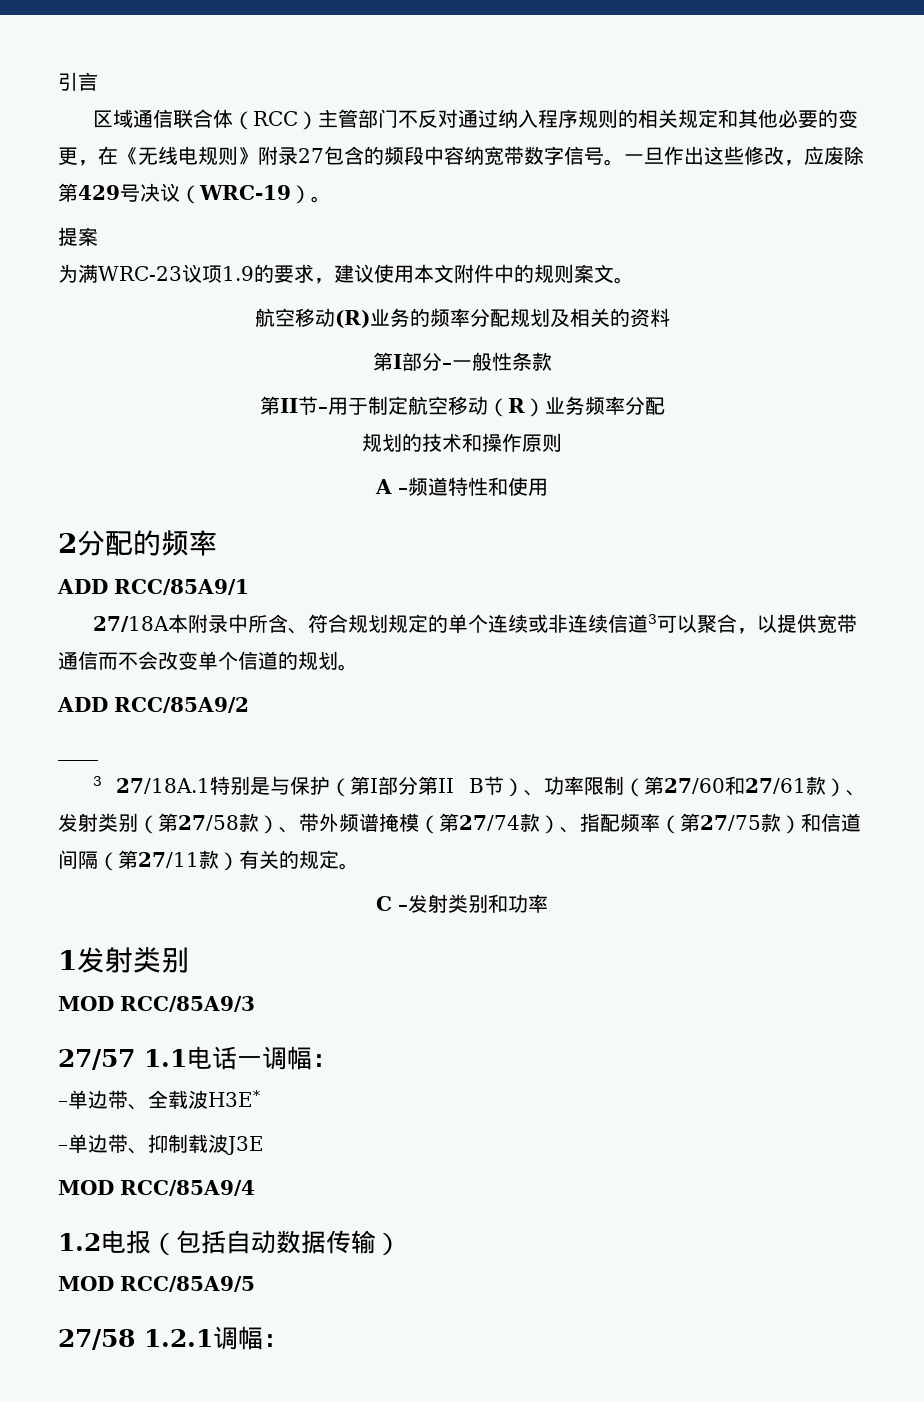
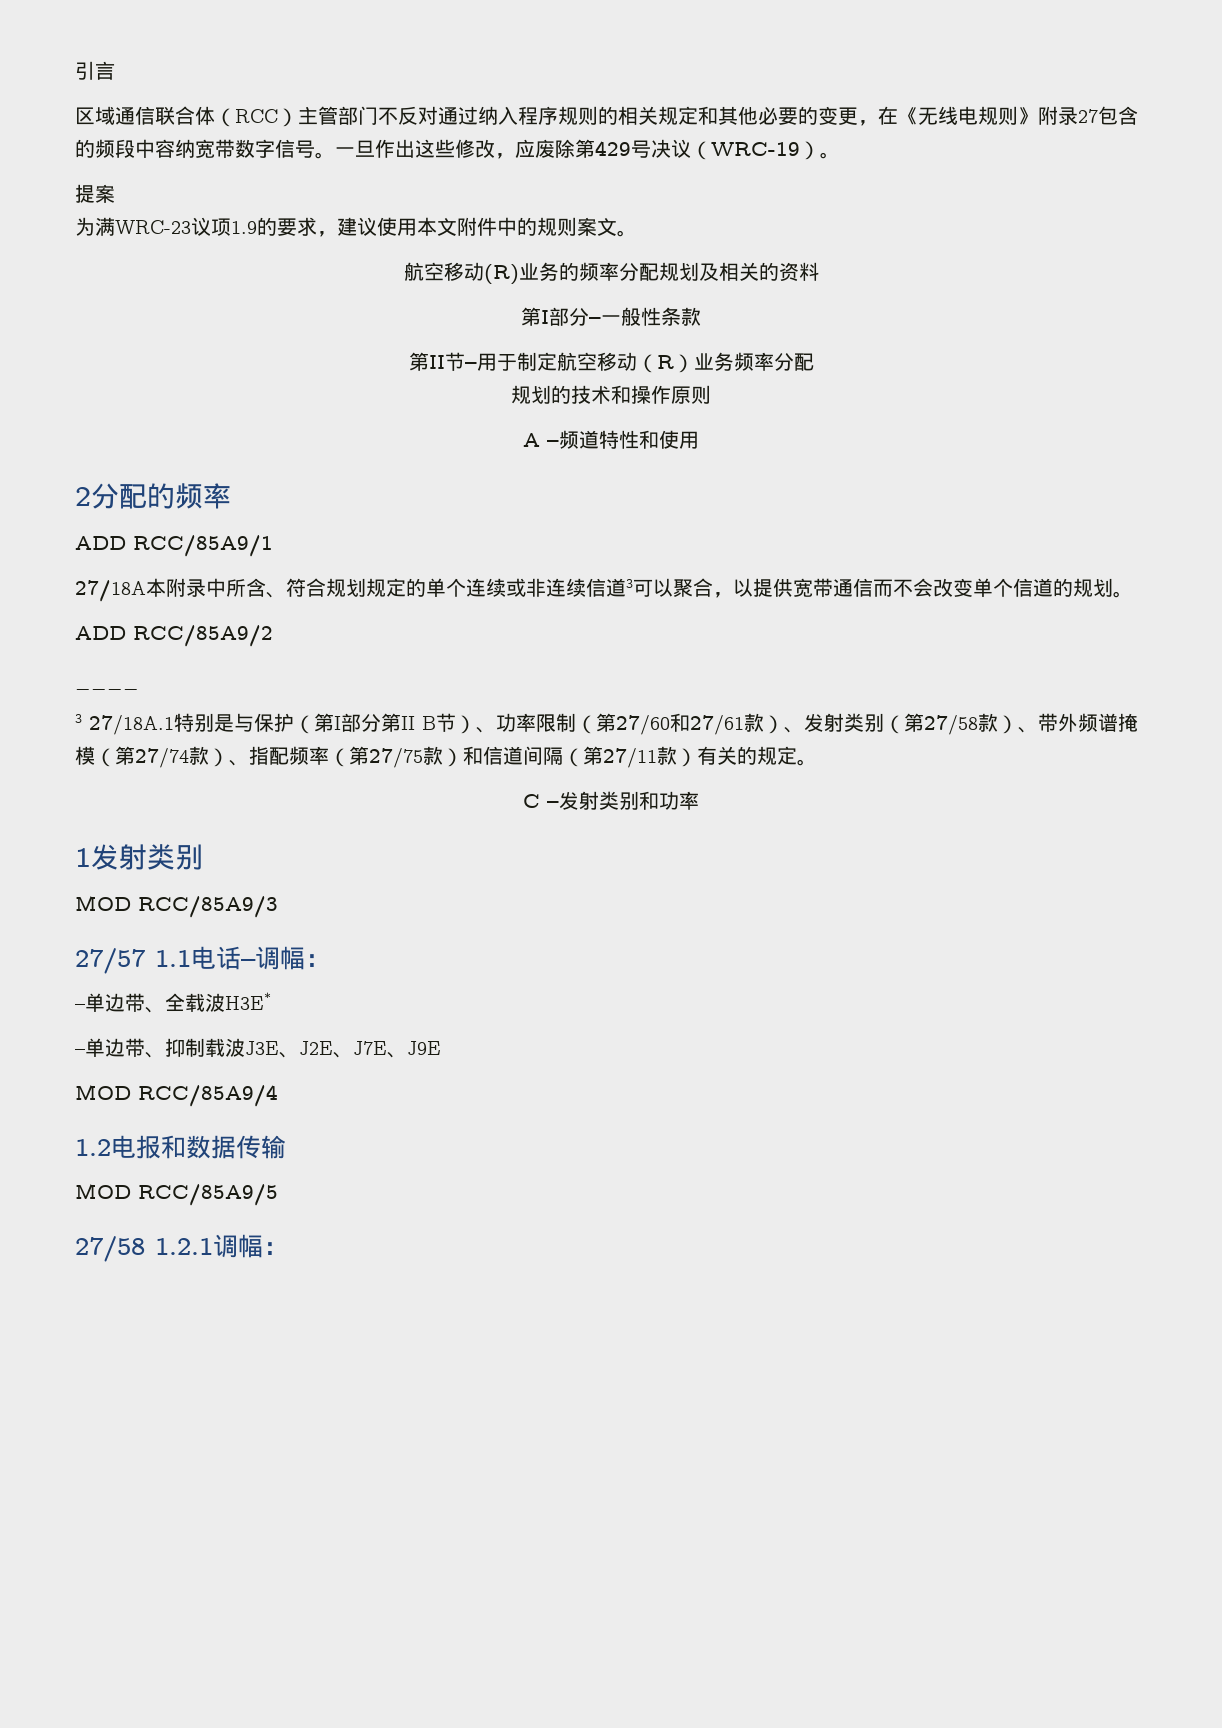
[237,1056,262,1067] 一 -> [241,959,256,967] –
(264, 1145) none -> [279,1041,441,1058] 、J2E、J7E、J9E
[151,1230,276,1255] （包括自动 -> [161,1135,186,1159] 和
[376,1233,401,1255] ） -> (286, 1147) none

